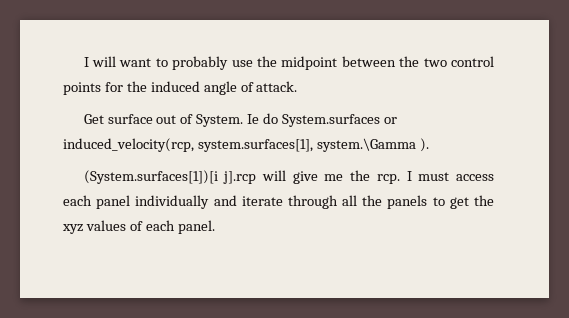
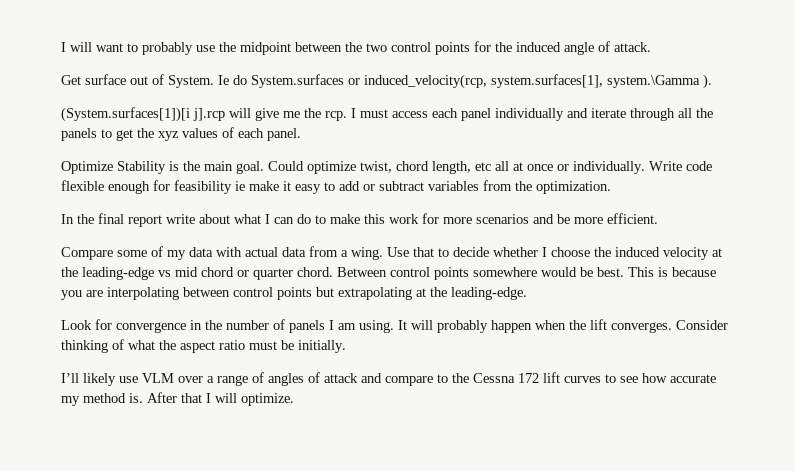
(215, 227) none -> [61,161,712,174] [61,180,611,194] [61,213,658,227] [61,246,722,260] [61,267,716,280] [61,287,527,300] [61,319,728,333] [61,339,346,353] [61,372,716,386] [61,392,294,406] // Optimize Stability is the main goal. Could optimize twist, chord length, etc all at once or individually. Write code flexible enough for feasibility ie make it easy to add or subtract variables from the optimization. // In the final report write about what I can do to make this work for more scenarios and be more efficient. // Compare some of my data with actual data from a wing. Use that to decide whether I choose the induced velocity at the leading-edge vs mid chord or quarter chord. Between control points somewhere would be best. This is because you are interpolating between control points but extrapolating at the leading-edge. // Look for convergence in the number of panels I am using. It will probably happen when the lift converges. Consider thinking of what the aspect ratio must be initially. // I’ll likely use VLM over a range of angles of attack and compare to the Cessna 172 lift curves to see how accurate my method is. After that I will optimize.

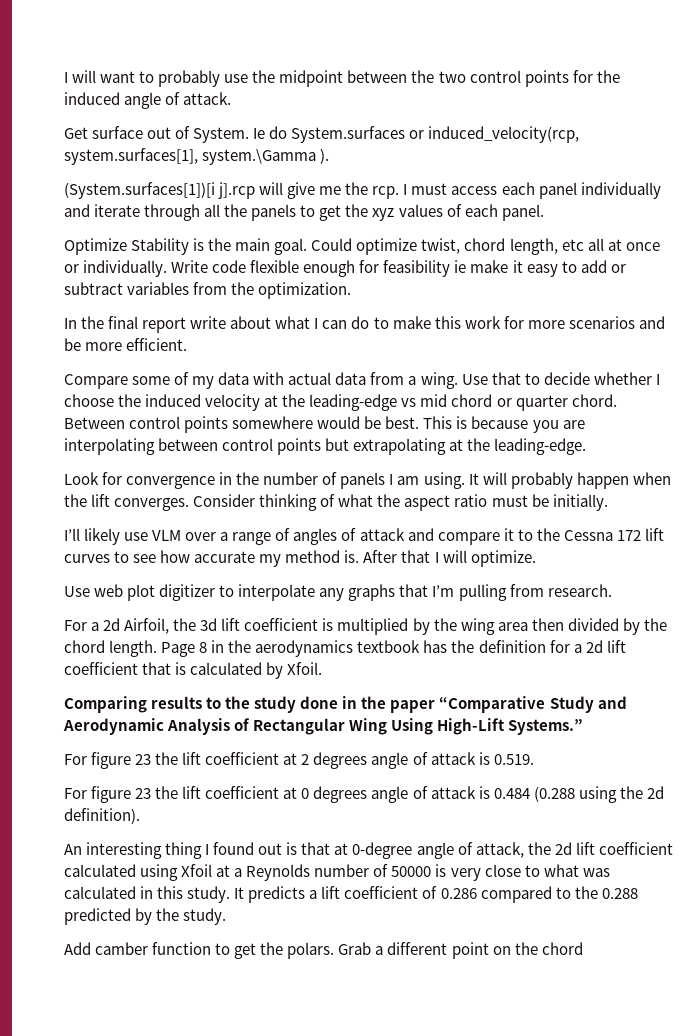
(433, 381) none -> [503,528,514,541] it
(294, 399) none -> [64,584,612,601] [64,618,667,635] [64,640,626,657] [64,662,323,679] [64,696,627,713] [63,718,584,735] [64,752,534,769] [64,786,664,803] [64,808,140,824] [64,842,673,859] [64,864,610,881] [64,886,638,903] [64,908,227,925] [64,942,583,959] // Use web plot digitizer to interpolate any graphs that I’m pulling from research. // For a 2d Airfoil, the 3d lift coefficient is multiplied by the wing area then divided by the chord length. Page 8 in the aerodynamics textbook has the definition for a 2d lift coefficient that is calculated by Xfoil. // Comparing results to the study done in the paper “Comparative Study and Aerodynamic Analysis of Rectangular Wing Using High-Lift Systems.” // For figure 23 the lift coefficient at 2 degrees angle of attack is 0.519. // For figure 23 the lift coefficient at 0 degrees angle of attack is 0.484 (0.288 using the 2d definition). // An interesting thing I found out is that at 0-degree angle of attack, the 2d lift coefficient calculated using Xfoil at a Reynolds number of 50000 is very close to what was calculated in this study. It predicts a lift coefficient of 0.286 compared to the 0.288 predicted by the study. // Add camber function to get the polars. Grab a different point on the chord

